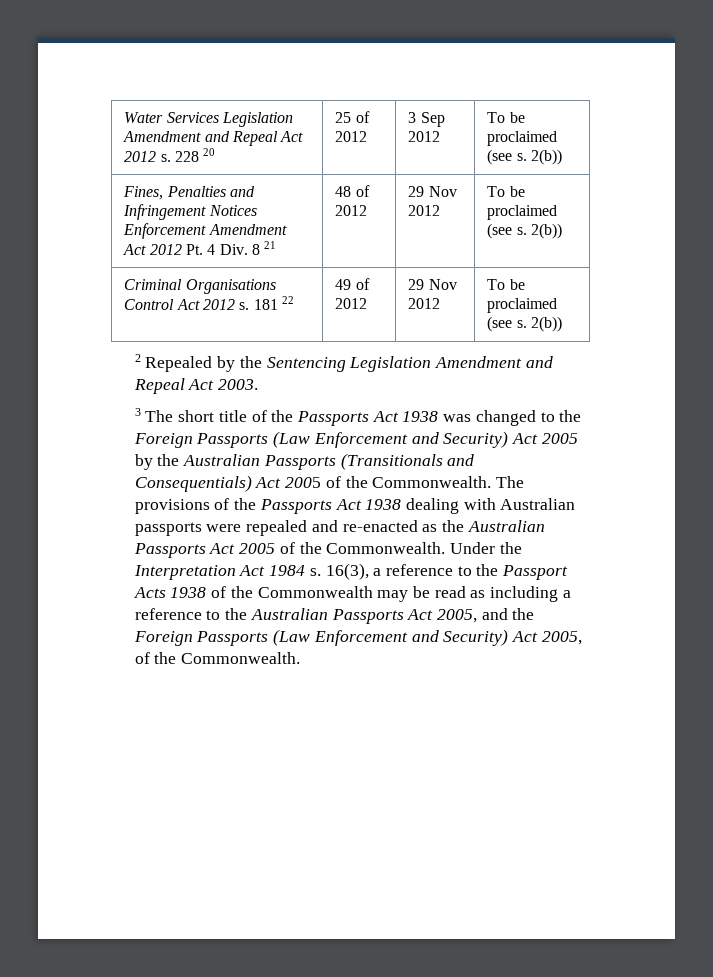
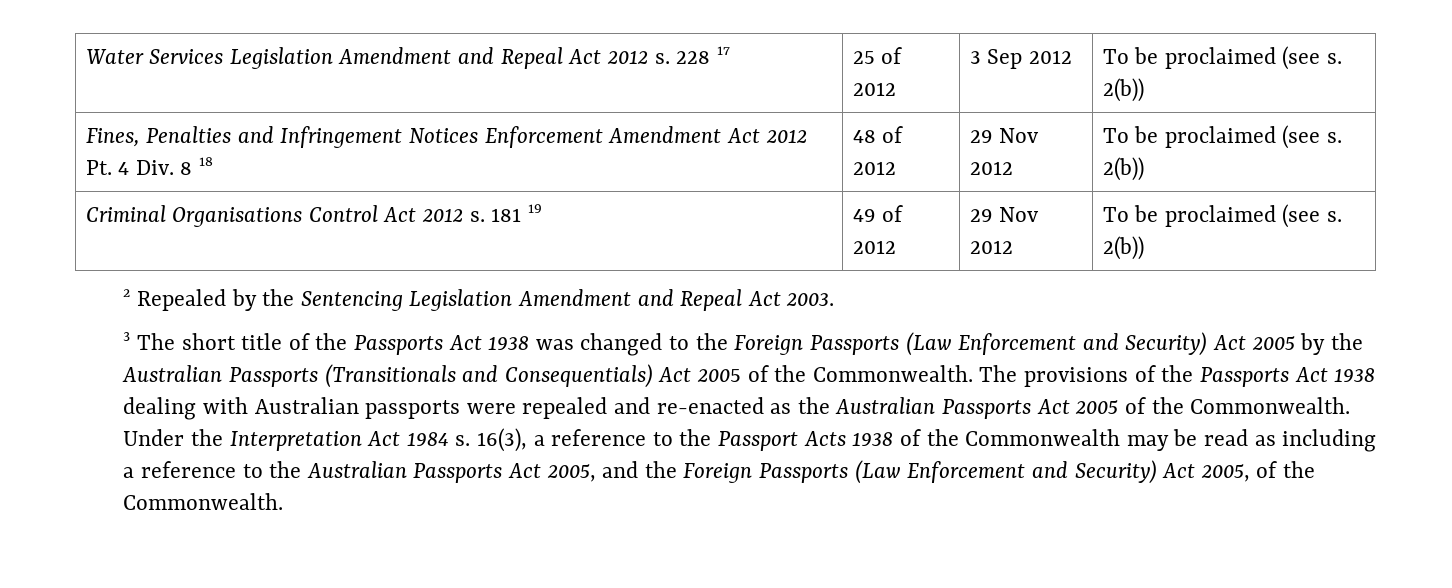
[203,148,216,156] 20 -> [716,46,730,55] 17
[264,241,277,249] 21 -> [199,157,214,166] 18
[281,296,294,304] 22 -> [527,204,542,213] 19

